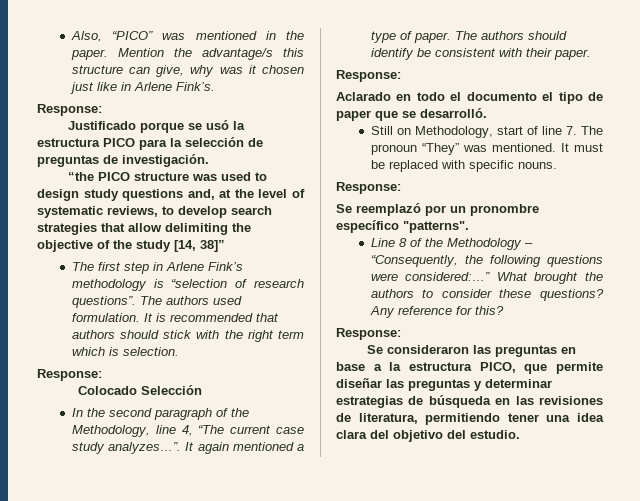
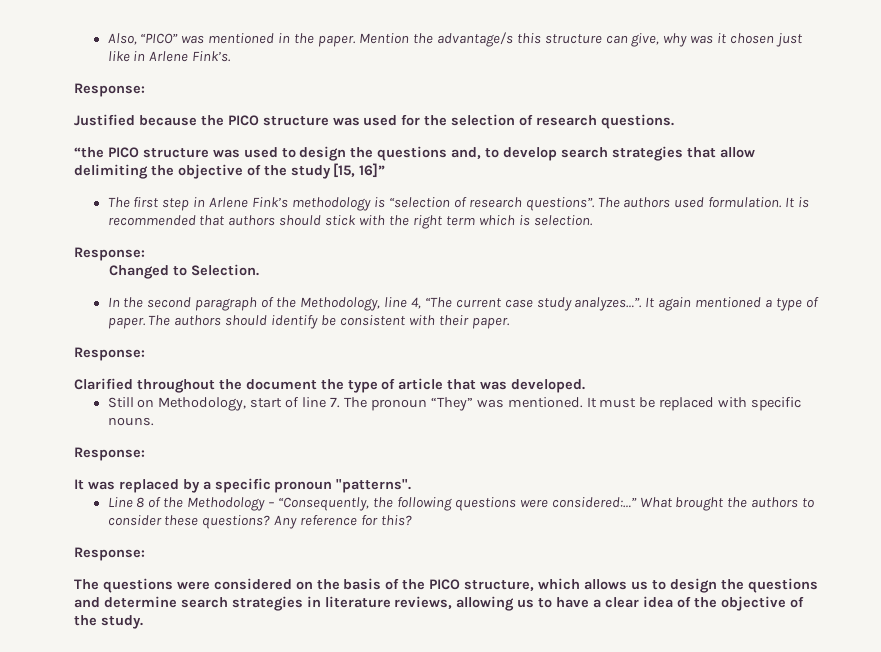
[67,120,245,133] [37,137,263,150] [37,154,209,167] Justificado porque se usó la estructura PICO para la selección de preguntas de investigación. -> [74,114,674,129] Justified because the PICO structure was used for the selection of research questions.
[83,189,119,201] study -> [350,147,374,158] the
[219,189,306,198] [37,206,158,218] at the level of systematic reviews, -> (482, 153) none
[174,240,225,252] [14, 38]” -> [333,163,386,178] [15, 16]”
[78,385,203,395] Colocado Selección -> [109,264,259,279] Changed to Selection.
[336,92,603,104] [336,108,487,121] Aclarado en todo el documento el tipo de paper que se desarrolló. -> [74,378,586,393] Clarified throughout the document the type of article that was developed.
[336,203,539,216] [336,220,399,233] Se reemplazó por un pronombre específico -> [74,478,333,493] It was replaced by a specific pronoun
[366,345,576,357] [336,362,603,374] [336,378,552,391] [336,395,603,408] [336,413,604,425] [336,430,520,442] Se consideraron las preguntas en base a la estructura PICO, que permite diseñar las preguntas y determinar estrategias de búsqueda en las revisiones de literatura, permitiendo tener una idea clara del objetivo del estudio. -> [74,578,818,593] [74,596,804,611] [74,615,143,629] The questions were considered on the basis of the PICO structure, which allows us to design the questions and determine search strategies in literature reviews, allowing us to have a clear idea of the objective of the study.

